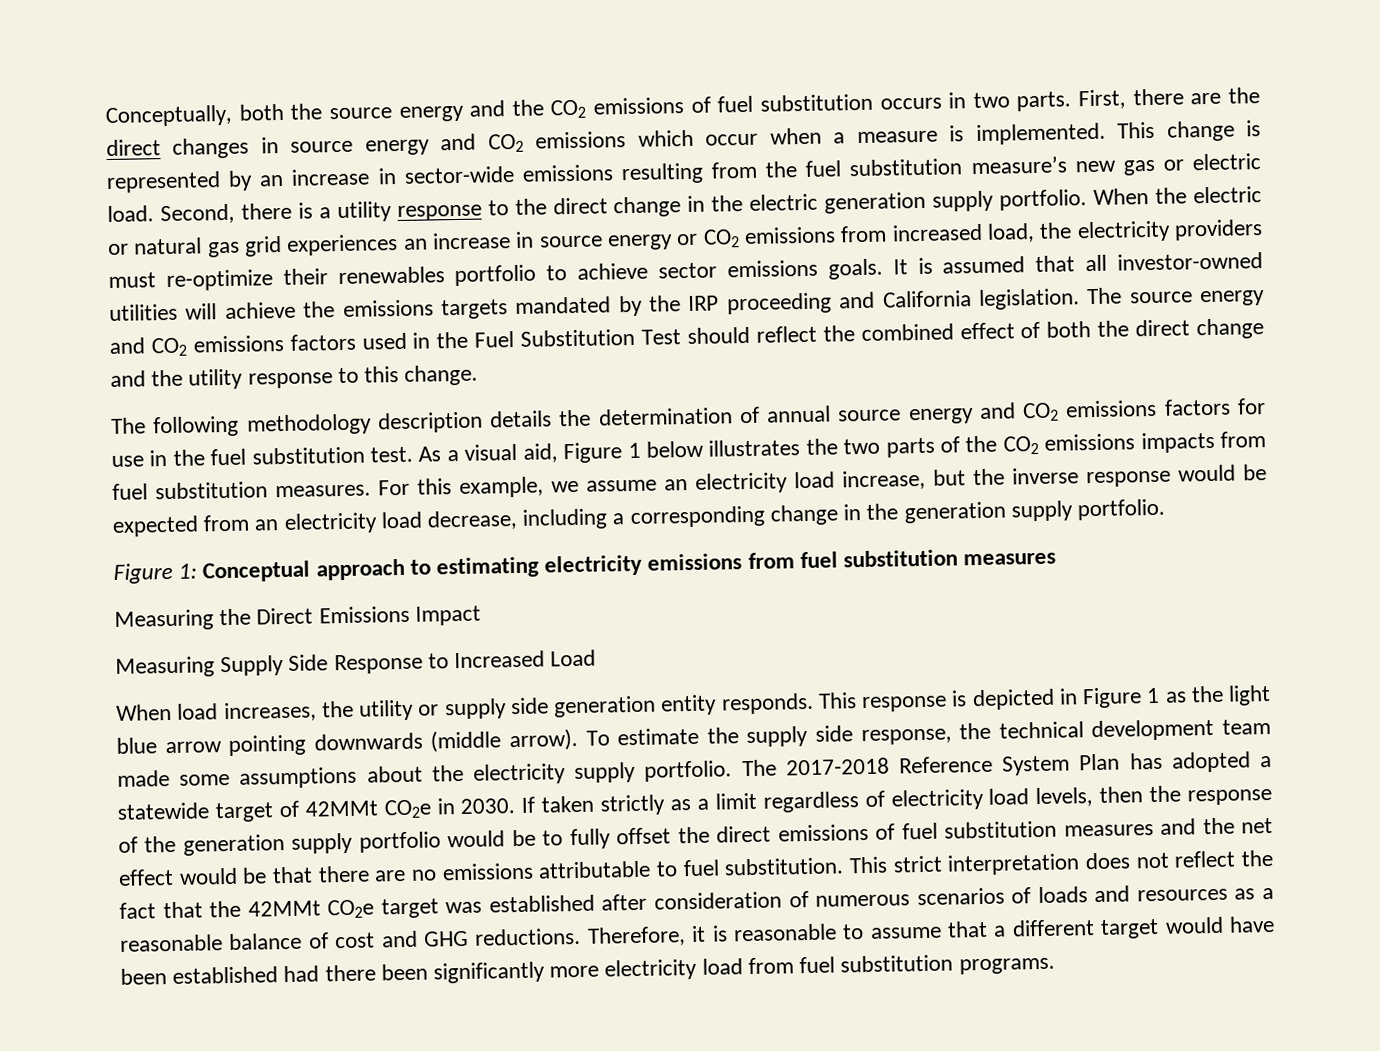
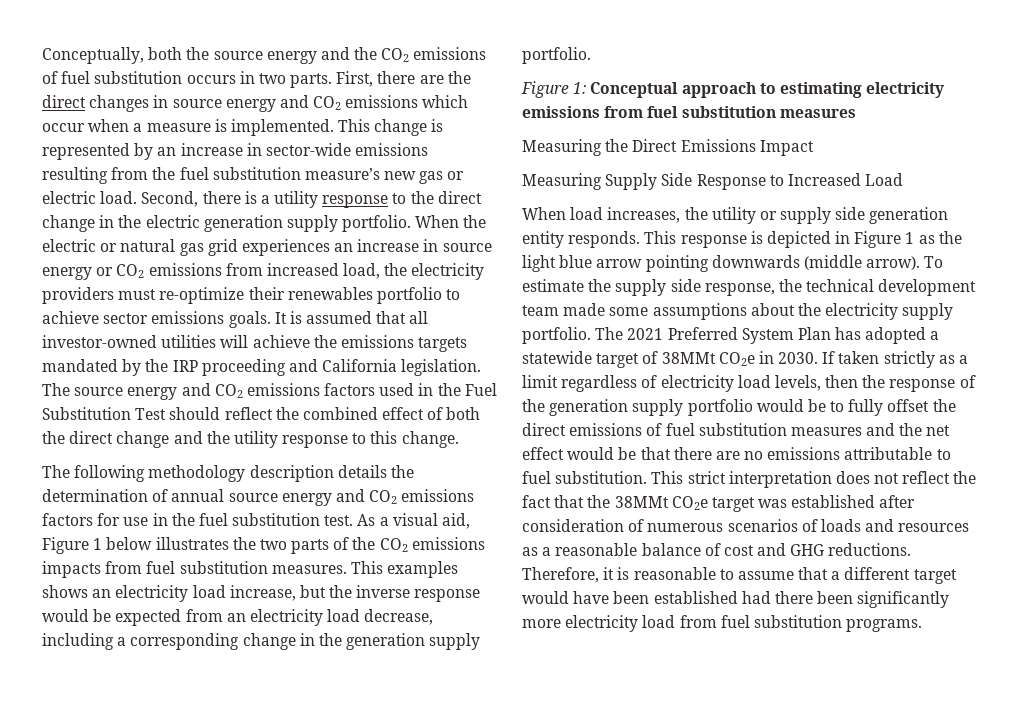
[378,476,657,498] For this example, we assume -> [350,561,459,578] [42,585,88,598] This examples shows
[785,755,994,776] 2017-2018 Reference -> [627,327,738,340] 2021 Preferred
[304,800,378,817] 42MMt -> [661,352,716,364] 38MMt
[247,900,321,917] 42MMt -> [614,496,669,508] 38MMt

